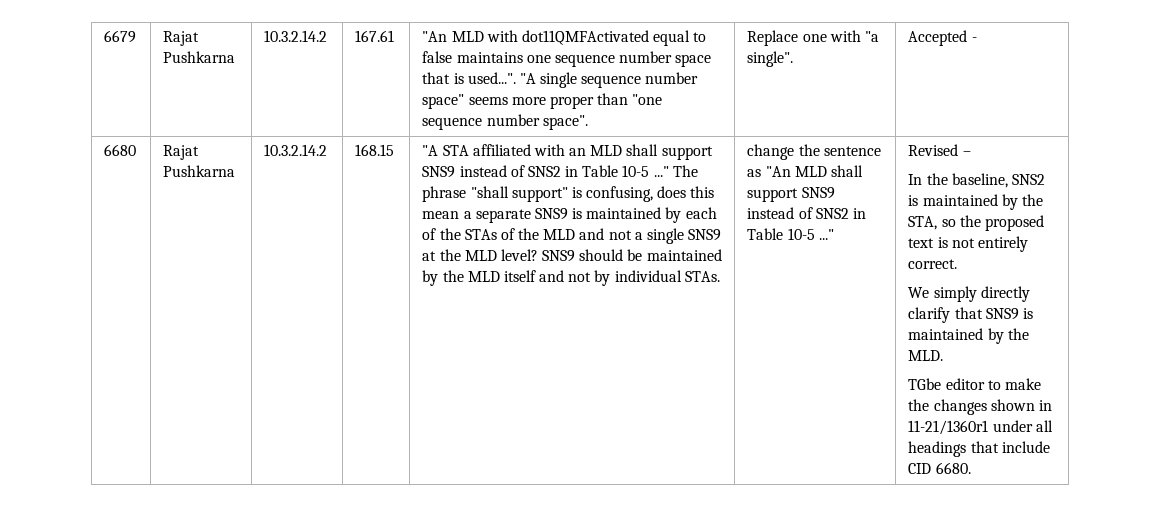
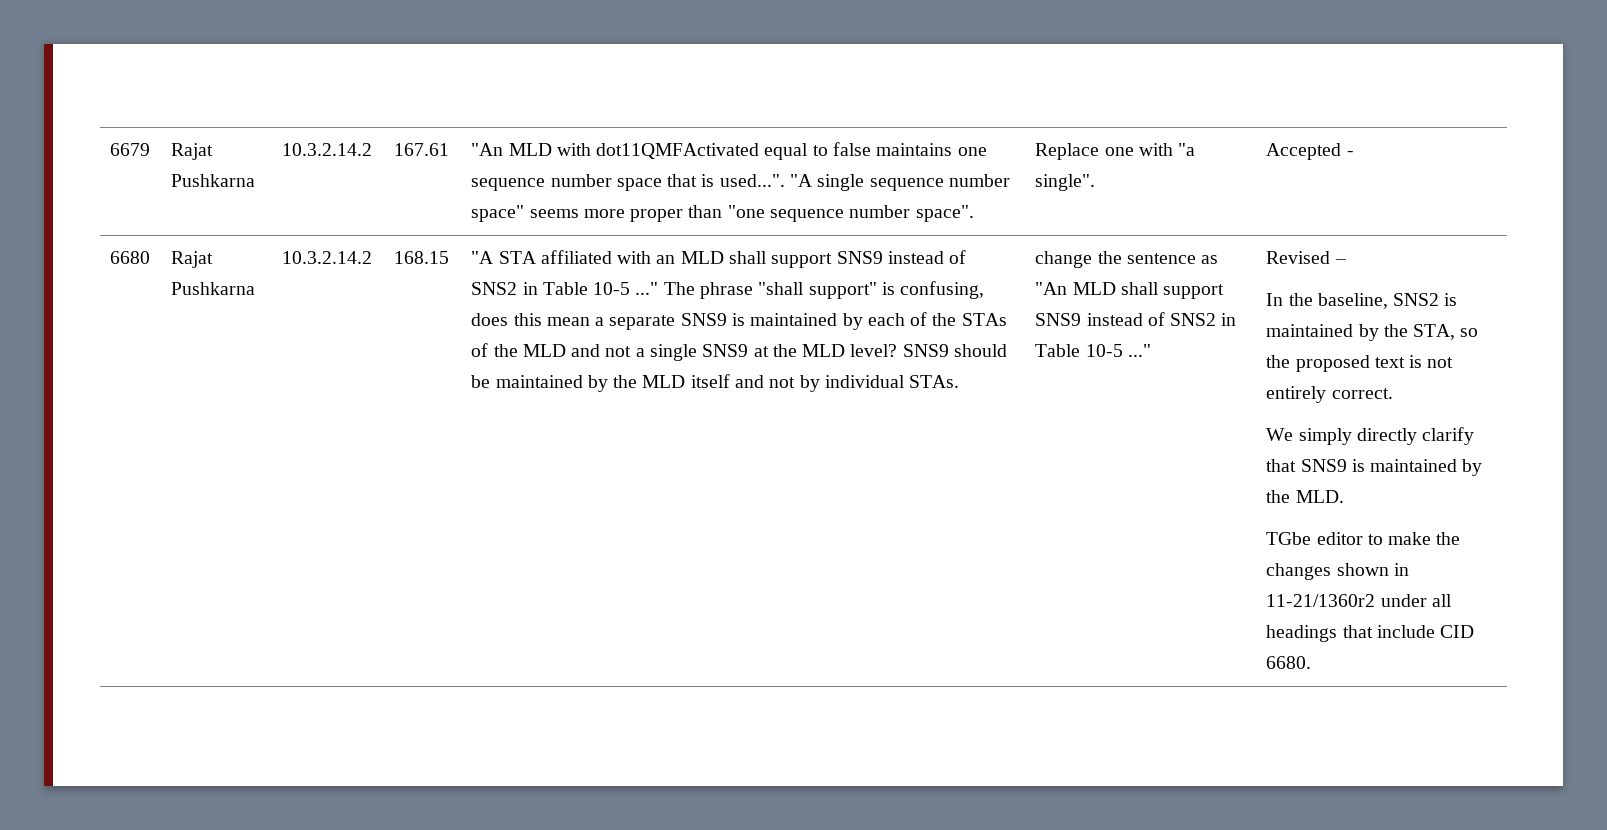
[908,420,989,435] 11-21/1360r1 -> [1266,594,1376,607] 11-21/1360r2

